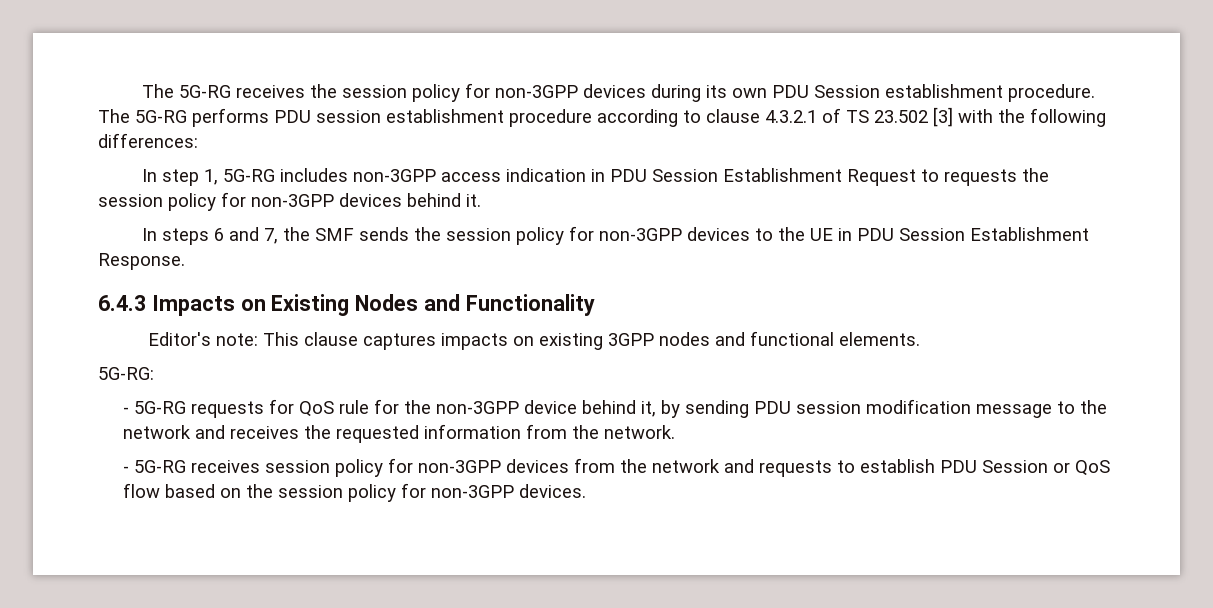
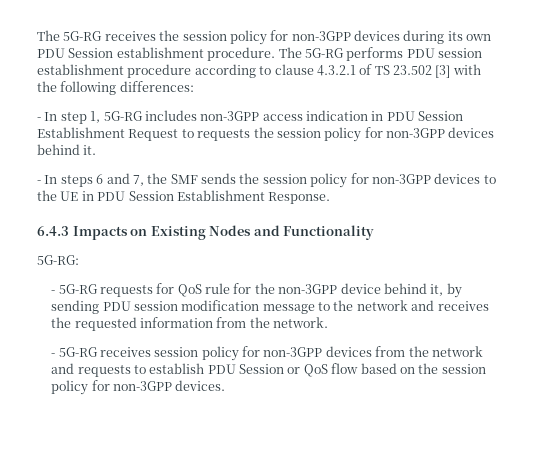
(198, 140) none -> [37,117,41,121] -
(481, 200) none -> [37,180,41,184] -
[148,331,921,350] // Editor's note: This clause captures impacts on existing 3GPP nodes and functional elements. -> (375, 232) none

